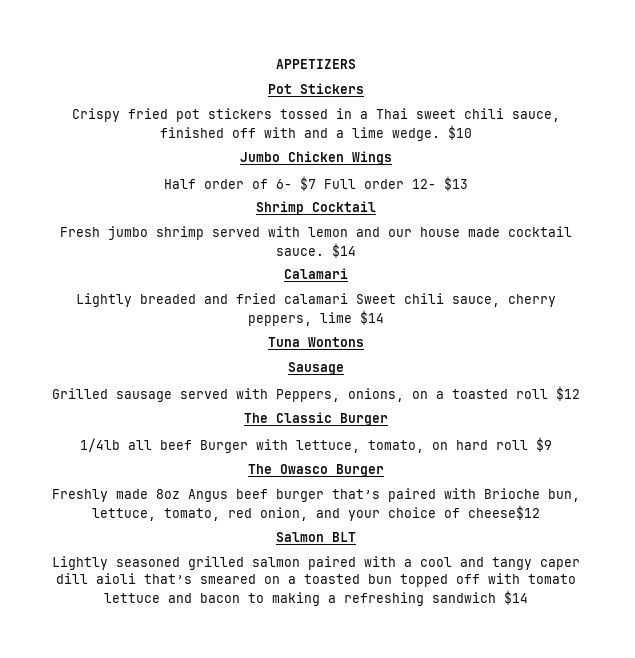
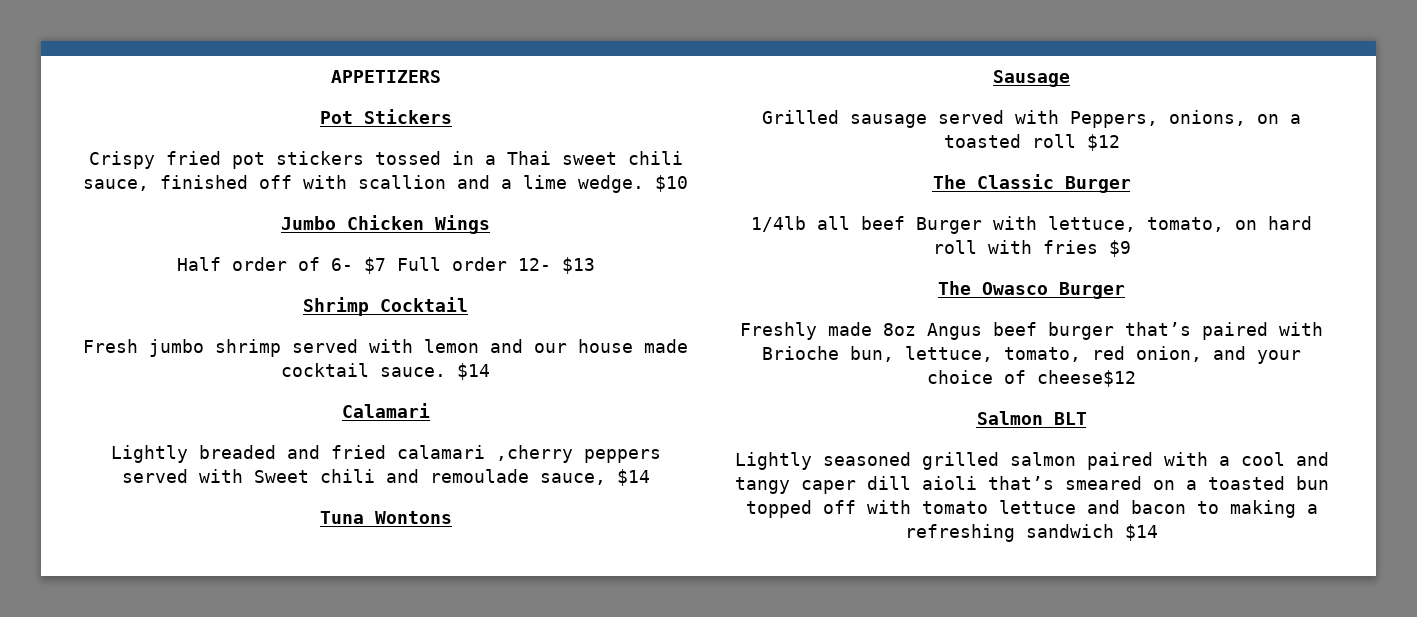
(296, 132) none -> [358,175,446,189] scallion
[356,293,556,307] [248,312,352,326] Sweet chili sauce, cherry peppers, lime -> [495,445,661,463] [121,469,606,485] ,cherry peppers served with Sweet chili and remoulade sauce,
(528, 445) none -> [987,240,1098,254] with fries

